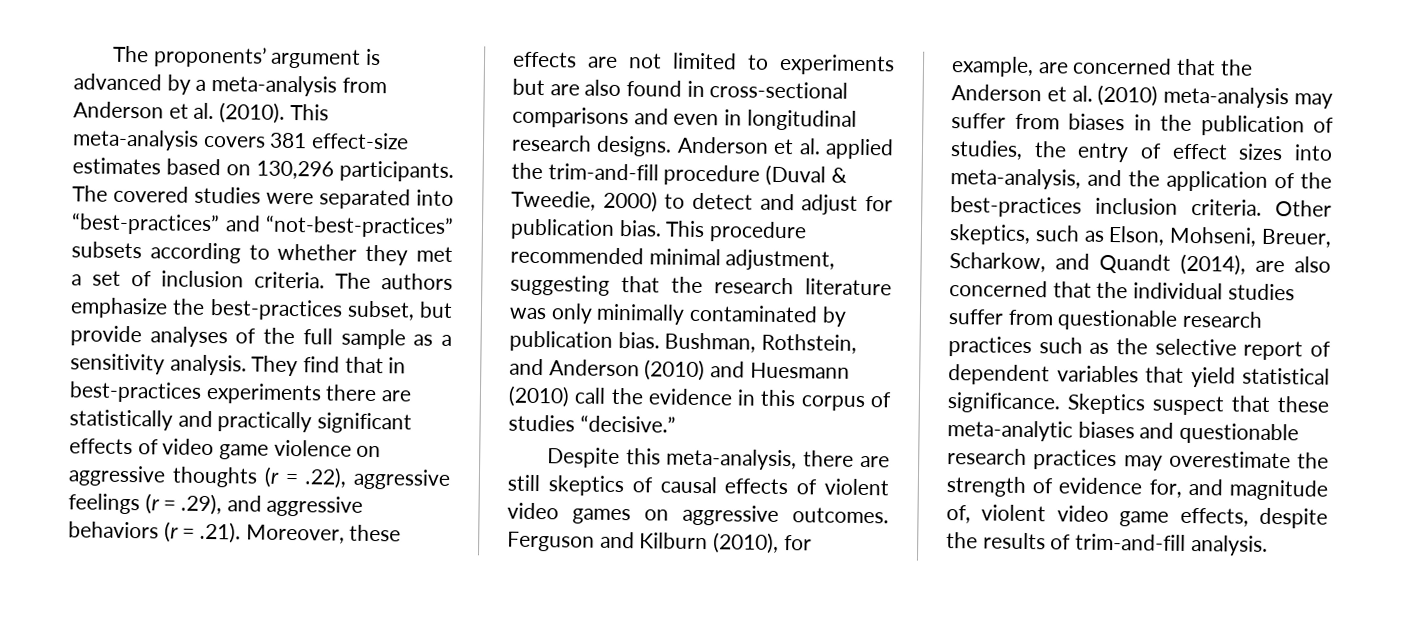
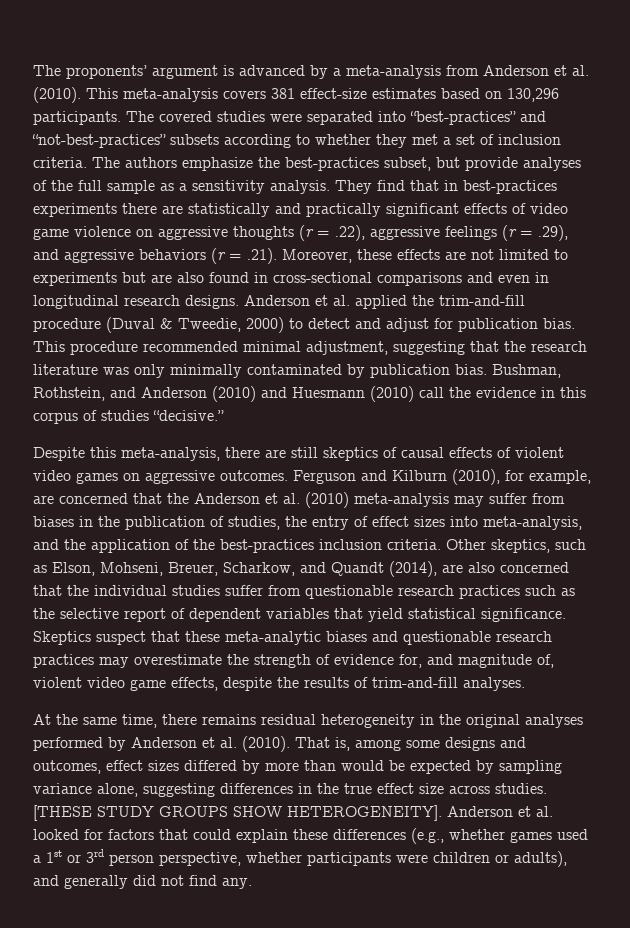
[1190,535,1268,556] analysis. -> [463,677,525,691] [33,714,583,728] [33,736,526,752] [33,760,562,774] [33,783,547,797] [33,805,553,821] [33,828,588,844] [33,849,567,867] [33,875,252,889] analyses. // At the same time, there remains residual heterogeneity in the original analyses performed by Anderson et al. (2010). That is, among some designs and outcomes, effect sizes differed by more than would be expected by sampling variance alone, suggesting differences in the true effect size across studies. [THESE STUDY GROUPS SHOW HETEROGENEITY]. Anderson et al. looked for factors that could explain these differences (e.g., whether games used a 1st or 3rd person perspective, whether participants were children or adults), and generally did not find any.

